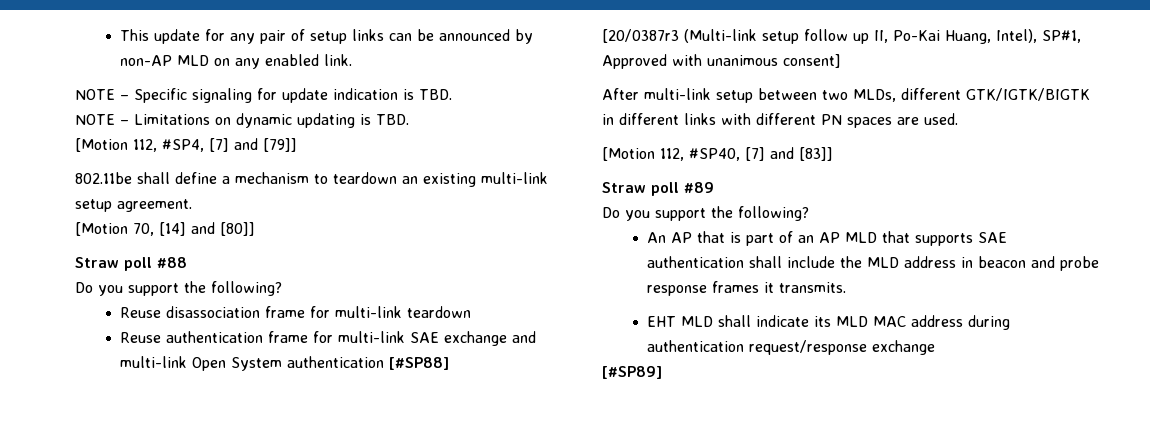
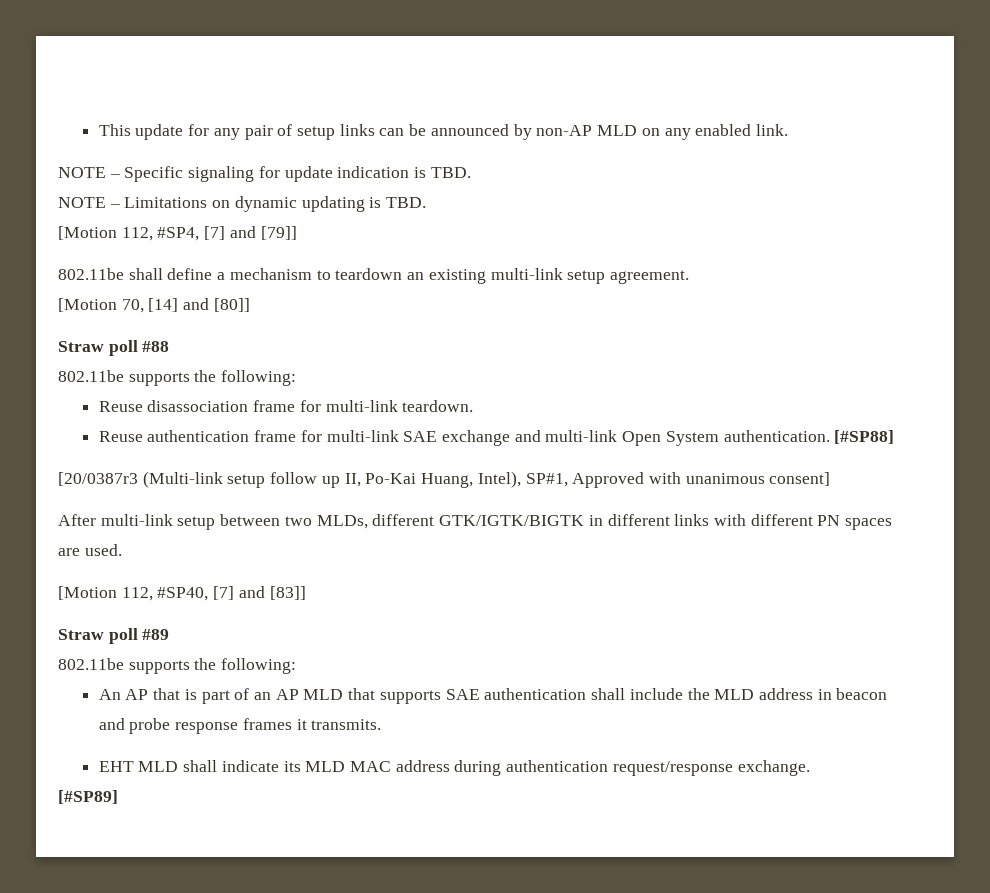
[75,281,282,296] Do you support the following? -> [58,370,297,386] 802.11be supports the following:
[407,306,472,318] teardown -> [402,400,474,412] teardown.
[287,356,385,368] authentication -> [723,430,830,442] authentication.
[602,206,809,221] Do you support the following? -> [58,658,297,674] 802.11be supports the following:
[872,340,936,355] exchange -> [737,760,810,776] exchange.

